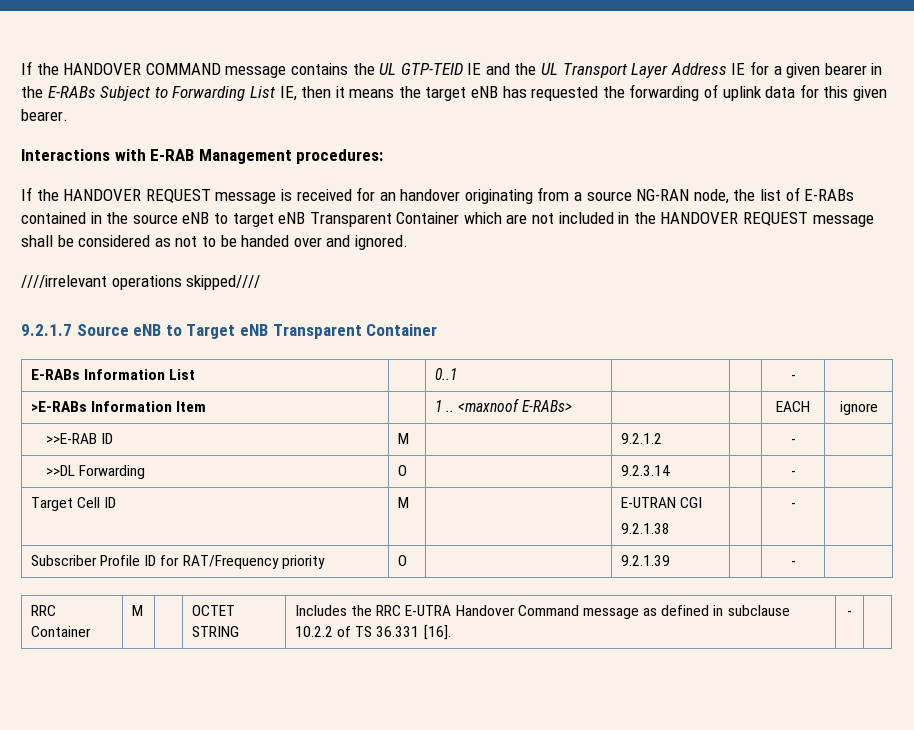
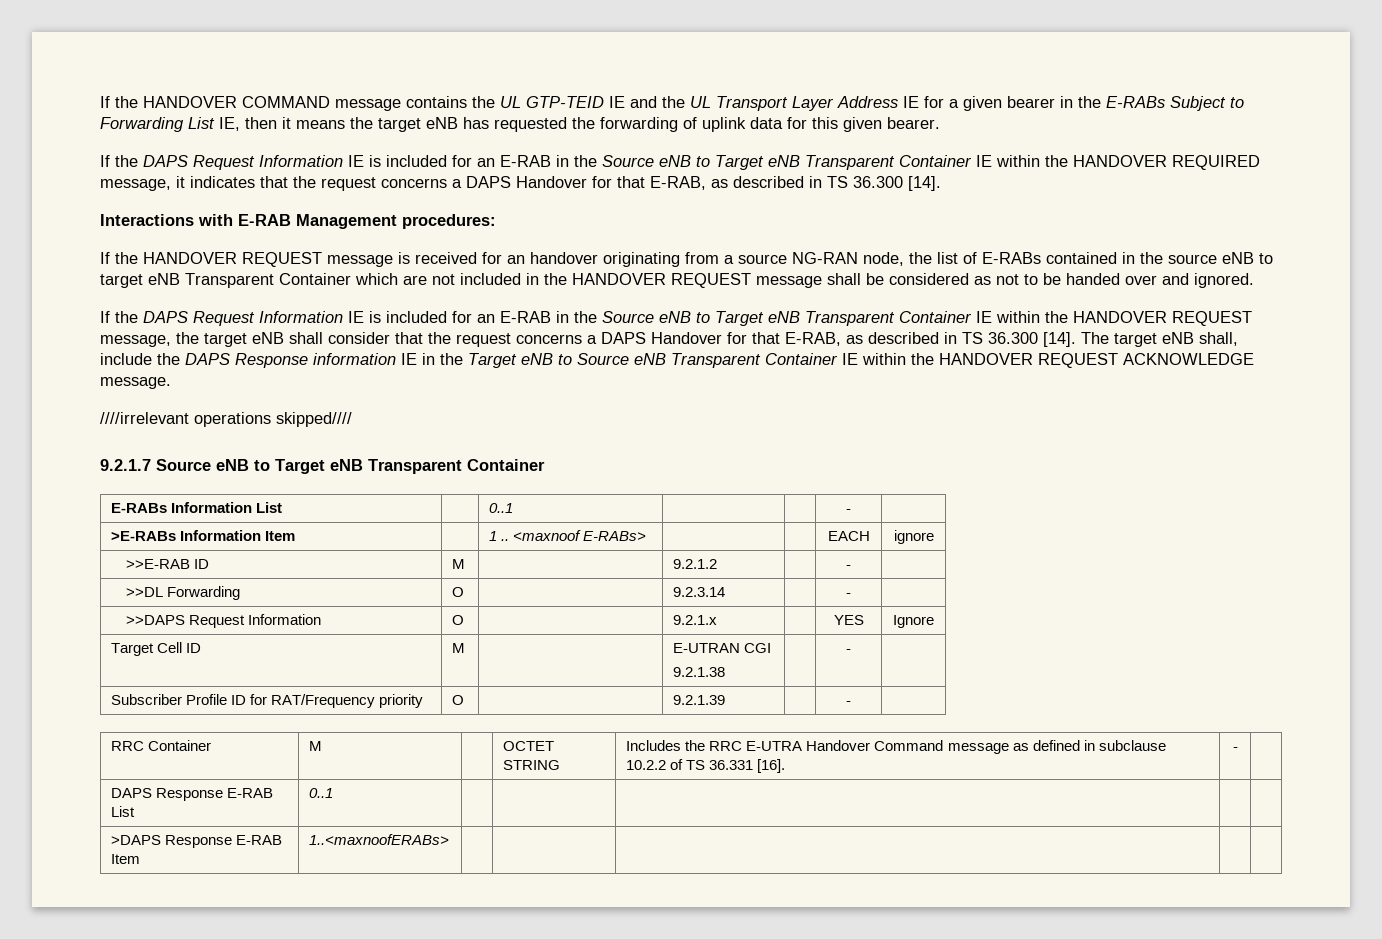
(68, 115) none -> [100,155,1260,170] [100,176,941,191] // If the DAPS Request Information IE is included for an E-RAB in the Source eNB to Target eNB Transparent Container IE within the HANDOVER REQUIRED message, it indicates that the request concerns a DAPS Handover for that E-RAB, as described in TS 36.300 [14].
(408, 242) none -> [100,311,1252,326] [100,332,1238,347] [100,353,1254,368] [100,377,171,389] // If the DAPS Request Information IE is included for an E-RAB in the Source eNB to Target eNB Transparent Container IE within the HANDOVER REQUEST message, the target eNB shall consider that the request concerns a DAPS Handover for that E-RAB, as described in TS 36.300 [14]. The target eNB shall, include the DAPS Response information IE in the Target eNB to Source eNB Transparent Container IE within the HANDOVER REQUEST ACKNOWLEDGE message.
(796, 473) none -> [125,614,322,628] [452,615,465,625] [673,615,718,625] [833,615,864,625] [893,615,934,628] // >>DAPS Request Information | O | | 9.2.1.x | | YES | Ignore
(852, 613) none -> [111,788,274,801] [111,806,136,817] [309,788,334,798] [111,835,283,848] [111,854,141,864] [309,834,450,845] // DAPS Response E-RAB List | 0..1 | | | | | // >DAPS Response E-RAB Item | 1..<maxnoofERABs> | | | | |

